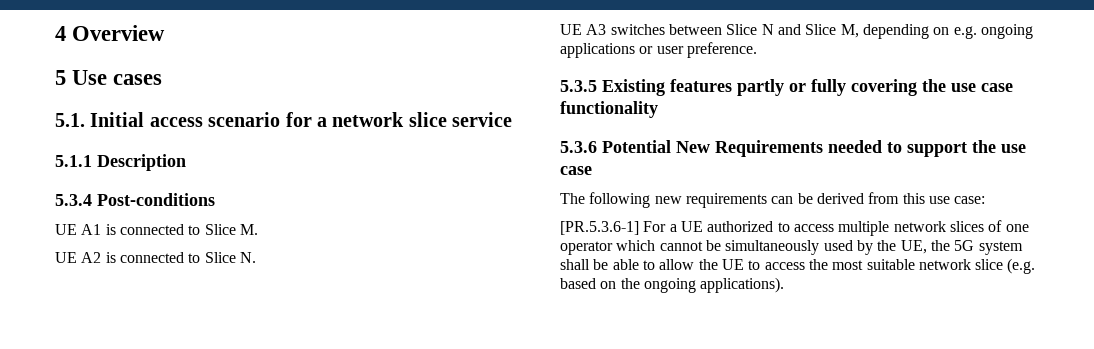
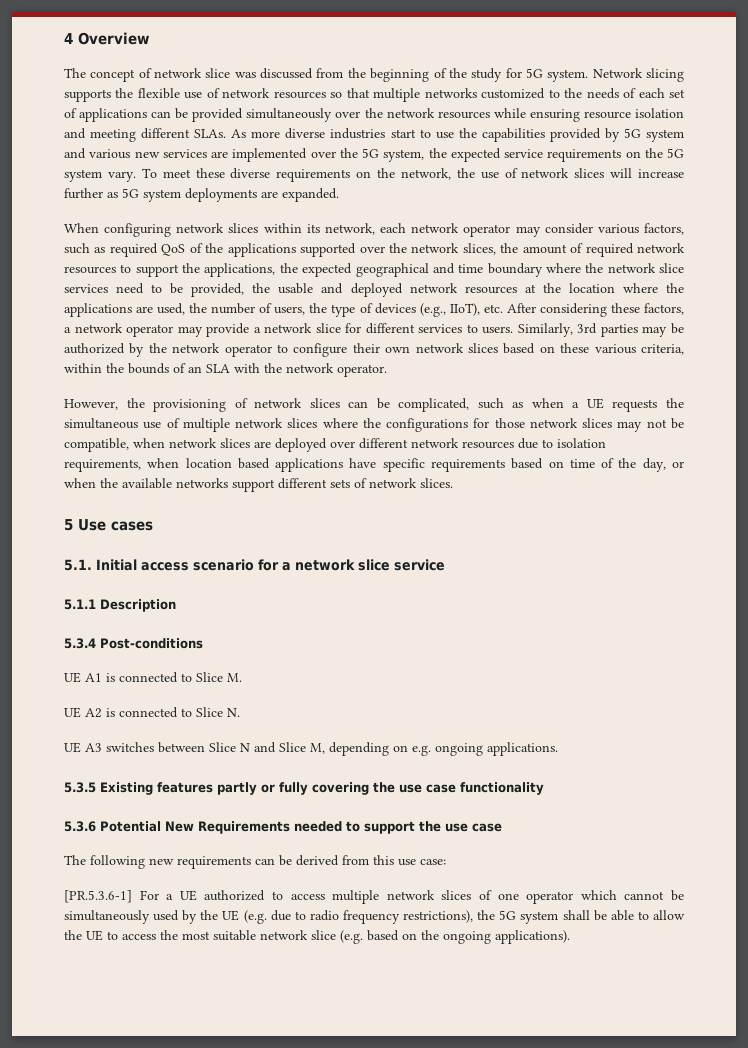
(166, 33) none -> [64,68,685,82] [64,88,686,102] [64,108,685,122] [64,128,684,142] [64,148,684,162] [64,168,684,182] [64,188,339,202] [64,223,684,237] [64,243,685,257] [64,263,684,277] [64,283,684,297] [64,303,684,317] [64,323,684,337] [64,343,684,357] [64,363,387,377] [64,398,684,412] [64,418,684,432] [64,438,606,452] [64,458,685,472] [64,478,453,492] // The concept of network slice was discussed from the beginning of the study for 5G system. Network slicing supports the flexible use of network resources so that multiple networks customized to the needs of each set of applications can be provided simultaneously over the network resources while ensuring resource isolation and meeting different SLAs. As more diverse industries start to use the capabilities provided by 5G system and various new services are implemented over the 5G system, the expected service requirements on the 5G system vary. To meet these diverse requirements on the network, the use of network slices will increase further as 5G system deployments are expanded. // When configuring network slices within its network, each network operator may consider various factors, such as required QoS of the applications supported over the network slices, the amount of required network resources to support the applications, the expected geographical and time boundary where the network slice services need to be provided, the usable and deployed network resources at the location where the applications are used, the number of users, the type of devices (e.g., IIoT), etc. After considering these factors, a network operator may provide a network slice for different services to users. Similarly, 3rd parties may be authorized by the network operator to configure their own network slices based on these various criteria, within the bounds of an SLA with the network operator. // However, the provisioning of network slices can be complicated, such as when a UE requests the simultaneous use of multiple network slices where the configurations for those network slices may not be compatible, when network slices are deployed over different network resources due to isolation requirements, when location based applications have specific requirements based on time of the day, or when the available networks support different sets of network slices.
[560,42,757,58] applications or user preference. -> [487,742,558,756] applications.
[900,240,927,254] UE, -> [222,910,474,924] UE (e.g. due to radio frequency restrictions),

